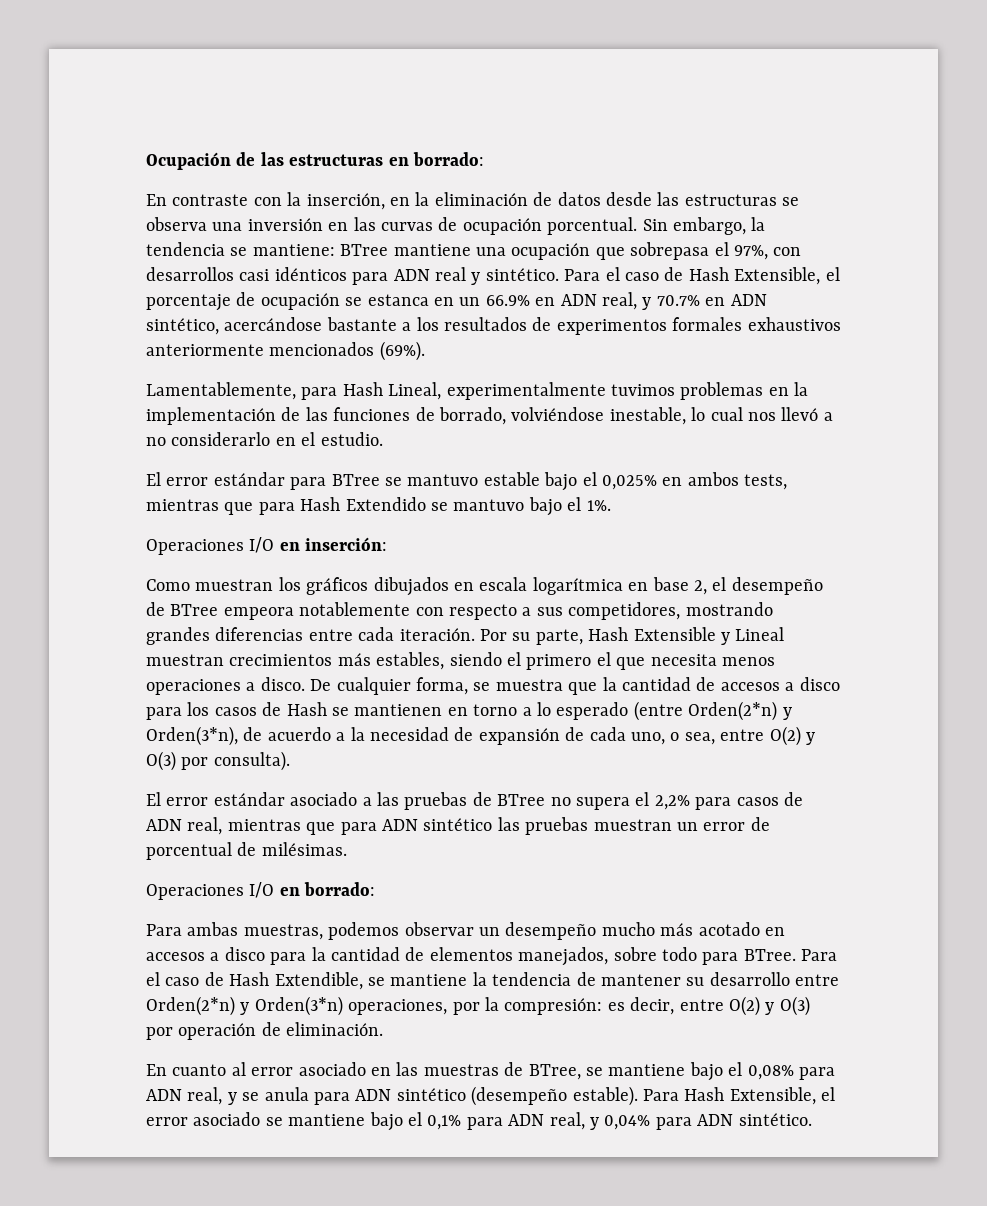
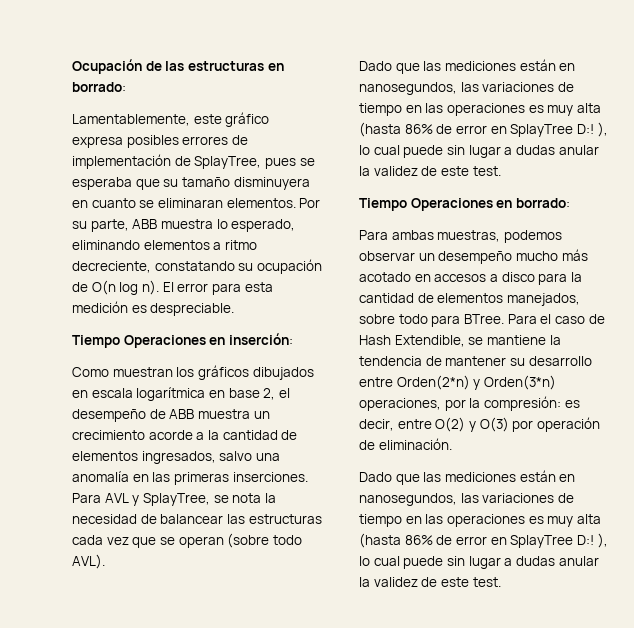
[146,192,800,210] [146,217,766,235] [146,242,802,260] [146,267,840,285] [146,292,767,311] [146,317,841,335] [146,341,425,361] [146,382,809,400] [146,407,833,425] [146,432,383,446] [146,472,788,491] [146,497,611,516] [146,537,275,555] En contraste con la inserción, en la eliminación de datos desde las estructuras se observa una inversión en las curvas de ocupación porcentual. Sin embargo, la tendencia se mantiene: BTree mantiene una ocupación que sobrepasa el 97%, con desarrollos casi idénticos para ADN real y sintético. Para el caso de Hash Extensible, el porcentaje de ocupación se estanca en un 66.9% en ADN real, y 70.7% en ADN sintético, acercándose bastante a los resultados de experimentos formales exhaustivos anteriormente mencionados (69%). // Lamentablemente, para Hash Lineal, experimentalmente tuvimos problemas en la implementación de las funciones de borrado, volviéndose inestable, lo cual nos llevó a no considerarlo en el estudio. // El error estándar para BTree se mantuvo estable bajo el 0,025% en ambos tests, mientras que para Hash Extendido se mantuvo bajo el 1%. // Operaciones I/O -> [72,112,270,127] [72,135,248,148] [72,154,315,169] [72,177,310,190] [72,198,321,208] [72,219,296,232] [72,240,257,250] [72,259,322,274] [72,280,273,295] [72,301,235,316] [72,335,206,348] Lamentablemente, este gráfico expresa posibles errores de implementación de SplayTree, pues se esperaba que su tamaño disminuyera en cuanto se eliminaran elementos. Por su parte, ABB muestra lo esperado, eliminando elementos a ritmo decreciente, constatando su ocupación de O(n log n). El error para esta medición es despreciable. // Tiempo Operaciones
[170,602,773,620] [146,627,785,645] [146,652,775,670] [146,677,840,695] [146,701,792,721] [146,726,815,746] [146,751,290,771] [146,792,803,810] [146,817,770,835] [146,842,347,860] [146,882,275,900] BTree empeora notablemente con respecto a sus competidores, mostrando grandes diferencias entre cada iteración. Por su parte, Hash Extensible y Lineal muestran crecimientos más estables, siendo el primero el que necesita menos operaciones a disco. De cualquier forma, se muestra que la cantidad de accesos a disco para los casos de Hash se mantienen en torno a lo esperado (entre Orden(2*n) y Orden(3*n), de acuerdo a la necesidad de expansión de cada uno, o sea, entre O(2) y O(3) por consulta). // El error estándar asociado a las pruebas de BTree no supera el 2,2% para casos de ADN real, mientras que para ADN sintético las pruebas muestran un error de porcentual de milésimas. // Operaciones I/O -> [169,409,270,419] [72,430,298,440] [72,451,280,464] [72,471,308,485] [72,493,276,506] [72,514,322,524] [72,533,302,548] [72,554,105,569] [359,59,576,74] [359,82,574,95] [359,103,601,116] [359,122,608,137] [359,145,599,158] [359,166,501,176] [359,198,493,211] ABB muestra un crecimiento acorde a la cantidad de elementos ingresados, salvo una anomalía en las primeras inserciones. Para AVL y SplayTree, se nota la necesidad de balancear las estructuras cada vez que se operan (sobre todo AVL). // Dado que las mediciones están en nanosegundos, las variaciones de tiempo en las operaciones es muy alta (hasta 86% de error en SplayTree D:! ), lo cual puede sin lugar a dudas anular la validez de este test. // Tiempo Operaciones
[146,1062,835,1081] [146,1086,836,1106] [146,1112,812,1131] En cuanto al error asociado en las muestras de BTree, se mantiene bajo el 0,08% para ADN real, y se anula para ADN sintético (desempeño estable). Para Hash Extensible, el error asociado se mantiene bajo el 0,1% para ADN real, y 0,04% para ADN sintético. -> [359,470,576,485] [359,493,574,506] [359,514,601,527] [359,533,608,548] [359,556,599,569] [359,577,501,587] Dado que las mediciones están en nanosegundos, las variaciones de tiempo en las operaciones es muy alta (hasta 86% de error en SplayTree D:! ), lo cual puede sin lugar a dudas anular la validez de este test.

